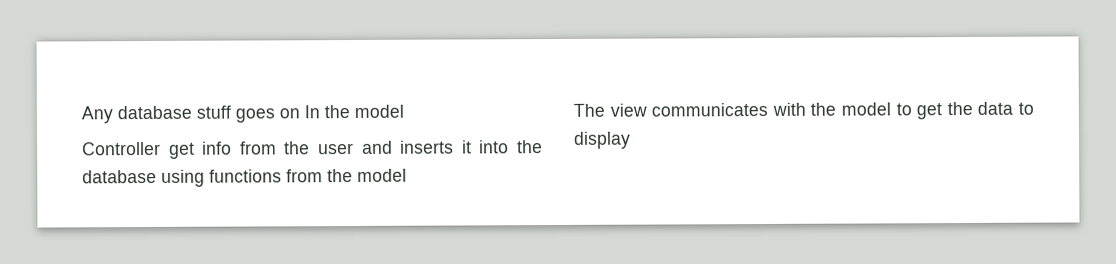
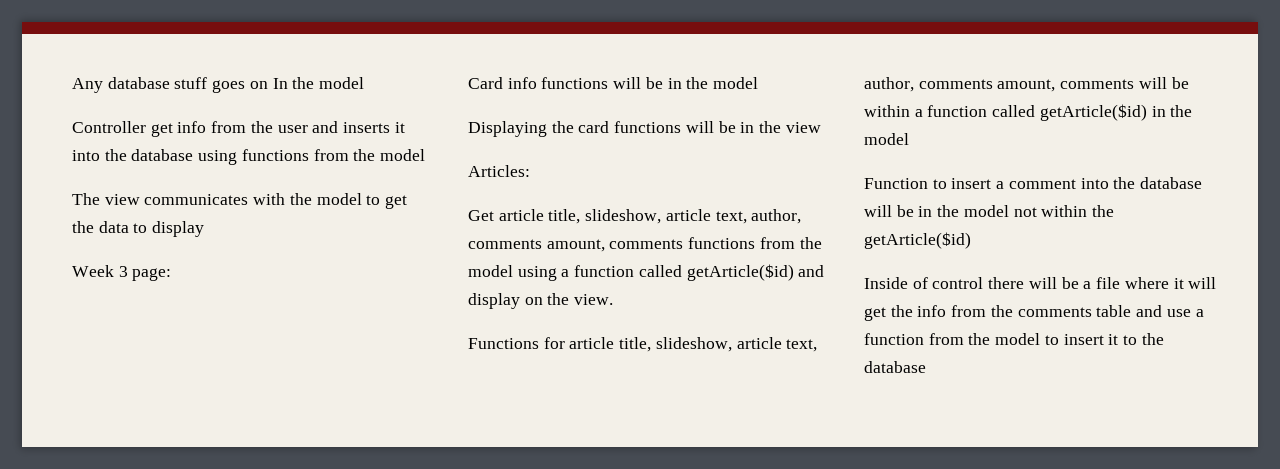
(631, 140) none -> [72,265,172,281] [468,77,759,89] [468,121,821,137] [468,165,530,177] [468,209,802,224] [468,237,822,252] [468,264,825,281] [468,293,614,309] [468,337,818,352] [864,77,1189,92] [864,104,1193,121] [864,133,909,145] [864,177,1203,189] [864,205,1115,217] [864,232,971,249] [864,277,1217,289] [864,305,1204,321] [864,333,1164,345] [864,361,926,373] // Week 3 page: // Card info functions will be in the model // Displaying the card functions will be in the view // Articles: // Get article title, slideshow, article text, author, comments amount, comments functions from the model using a function called getArticle($id) and display on the view. // Functions for article title, slideshow, article text, author, comments amount, comments will be within a function called getArticle($id) in the model // Function to insert a comment into the database will be in the model not within the getArticle($id) // Inside of control there will be a file where it will get the info from the comments table and use a function from the model to insert it to the database

